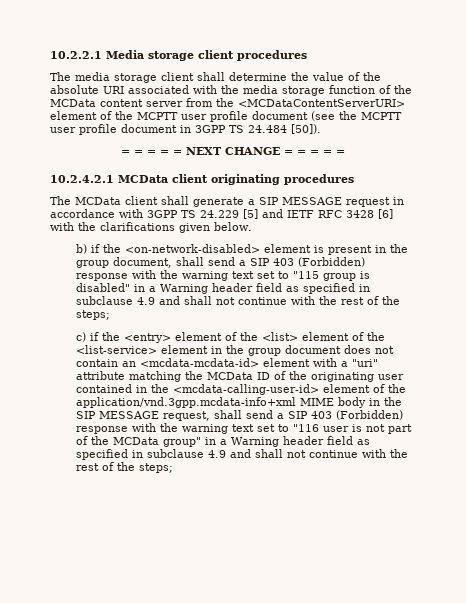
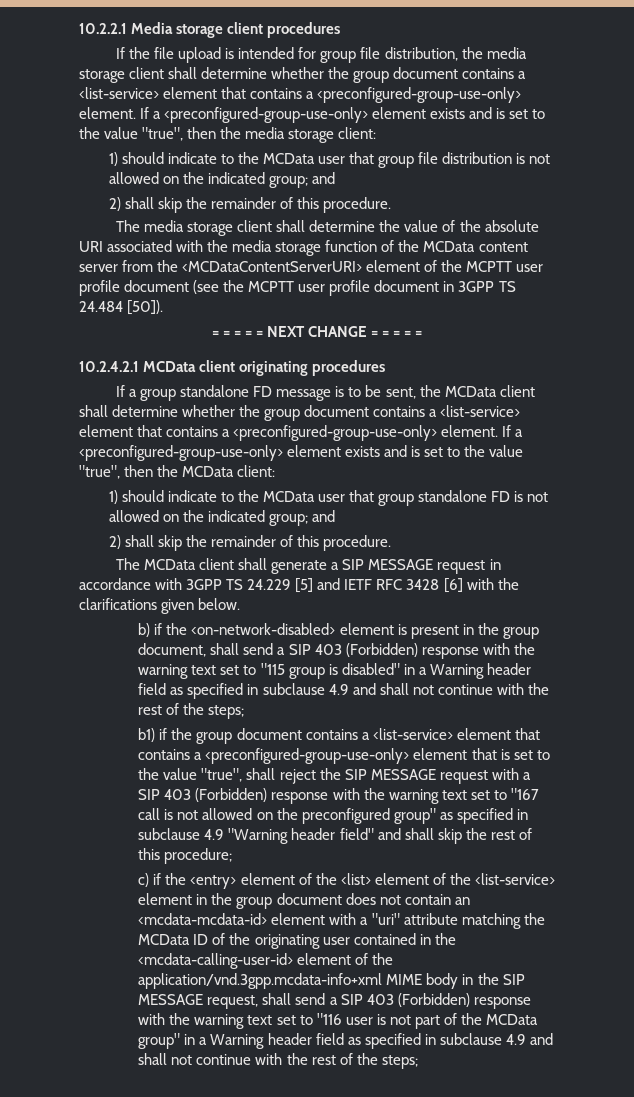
(307, 55) none -> [116,47,527,63] [79,67,527,83] [79,87,522,103] [79,107,546,123] [79,127,377,143] [108,152,551,168] [108,172,335,188] [108,197,392,213] // If the file upload is intended for group file distribution, the media storage client shall determine whether the group document contains a <list-service> element that contains a <preconfigured-group-use-only> element. If a <preconfigured-group-use-only> element exists and is set to the value "true", then the media storage client: // 1) should indicate to the MCData user that group file distribution is not allowed on the indicated group; and // 2) shall skip the remainder of this procedure.
(354, 179) none -> [116,385,535,401] [79,405,521,421] [79,425,524,441] [79,445,524,461] [79,465,276,479] [108,490,549,506] [108,510,335,526] [108,535,392,551] // If a group standalone FD message is to be sent, the MCData client shall determine whether the group document contains a <list-service> element that contains a <preconfigured-group-use-only> element. If a <preconfigured-group-use-only> element exists and is set to the value "true", then the MCData client: // 1) should indicate to the MCData user that group standalone FD is not allowed on the indicated group; and // 2) shall skip the remainder of this procedure.
(111, 315) none -> [138,728,540,744] [138,748,550,764] [138,768,531,784] [138,788,539,804] [138,808,528,824] [138,828,532,844] [138,848,233,864] // b1) if the group document contains a <list-service> element that contains a <preconfigured-group-use-only> element that is set to the value "true", shall reject the SIP MESSAGE request with a SIP 403 (Forbidden) response with the warning text set to "167 call is not allowed on the preconfigured group" as specified in subclause 4.9 "Warning header field" and shall skip the rest of this procedure;

